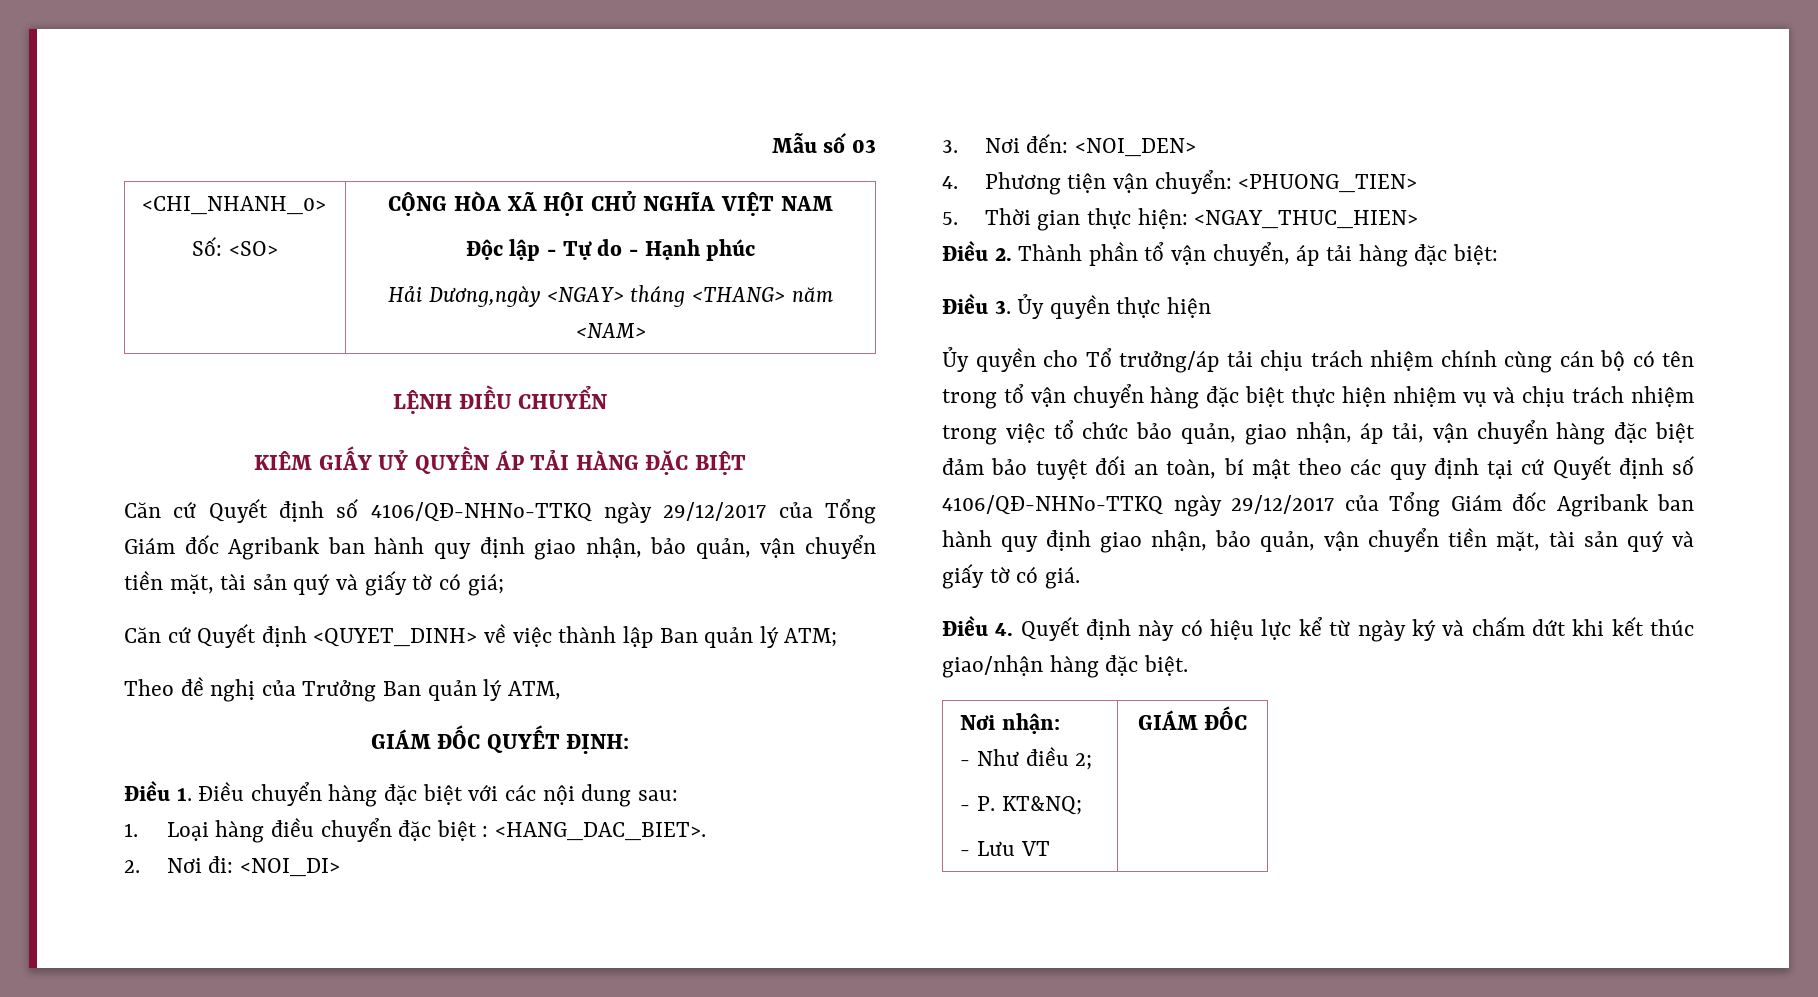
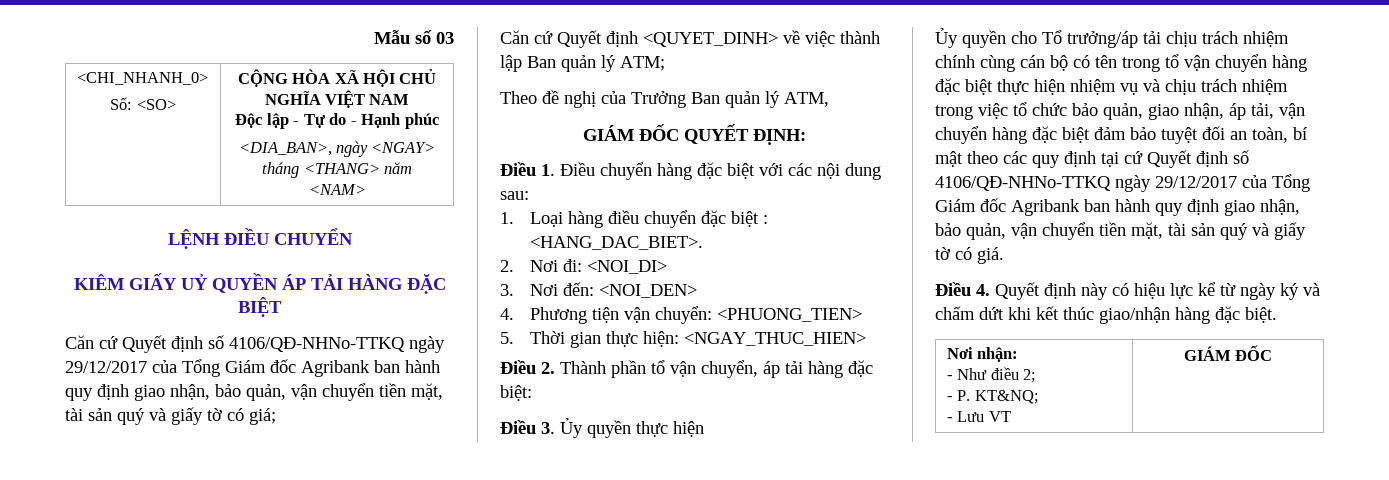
[388,285,541,307] Hải Dương,ngày -> [238,141,368,157] <DIA_BAN>, ngày

